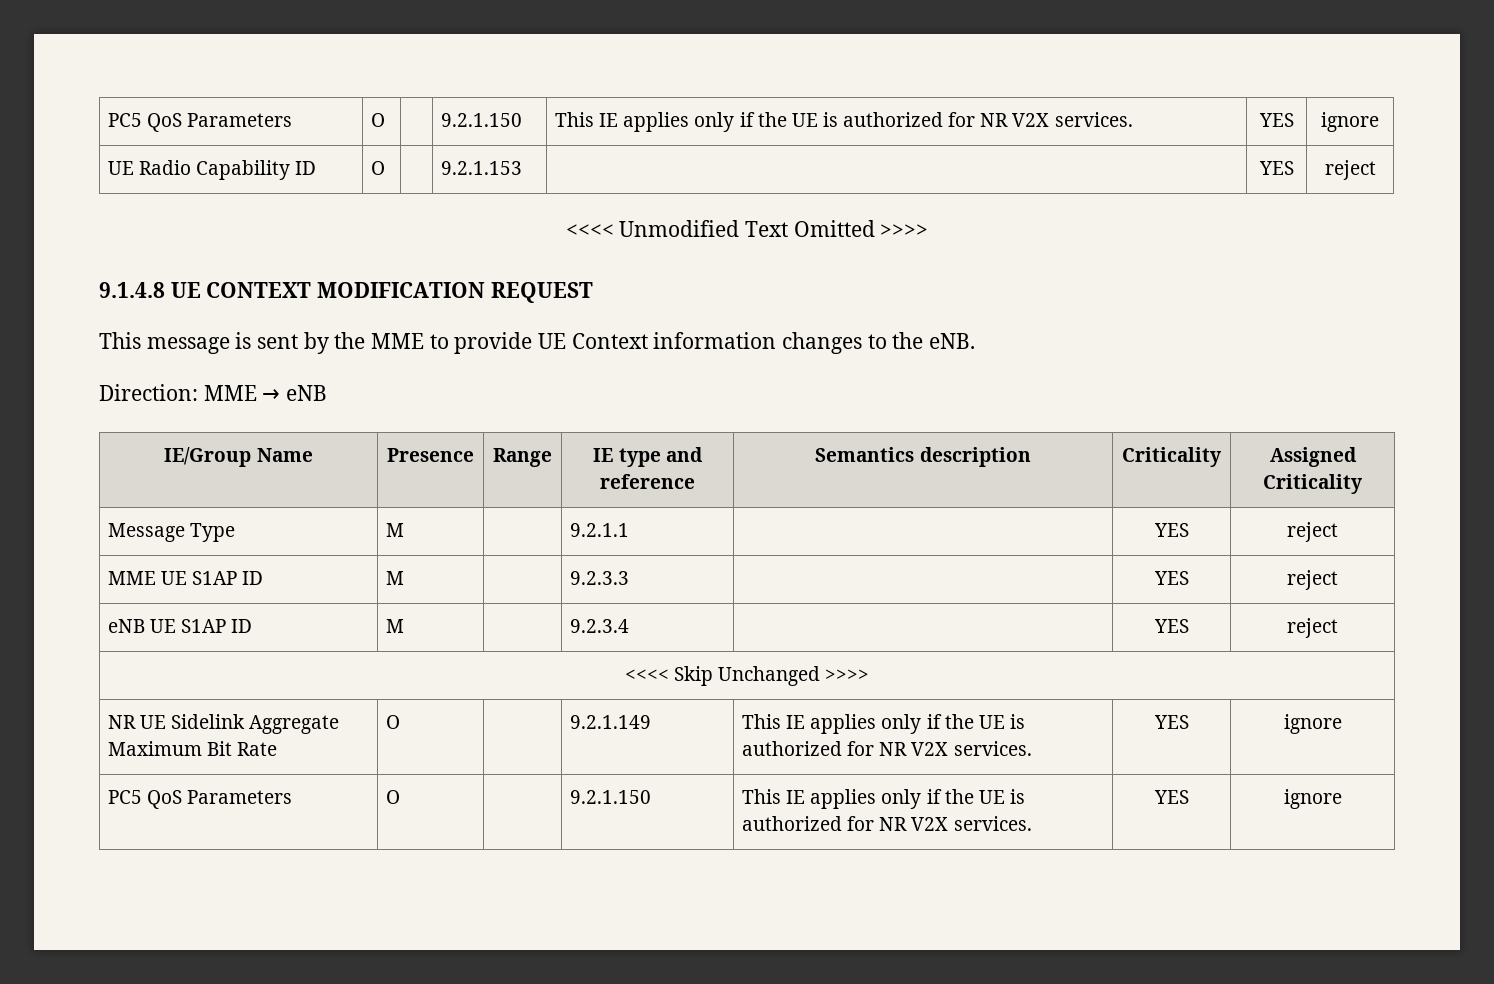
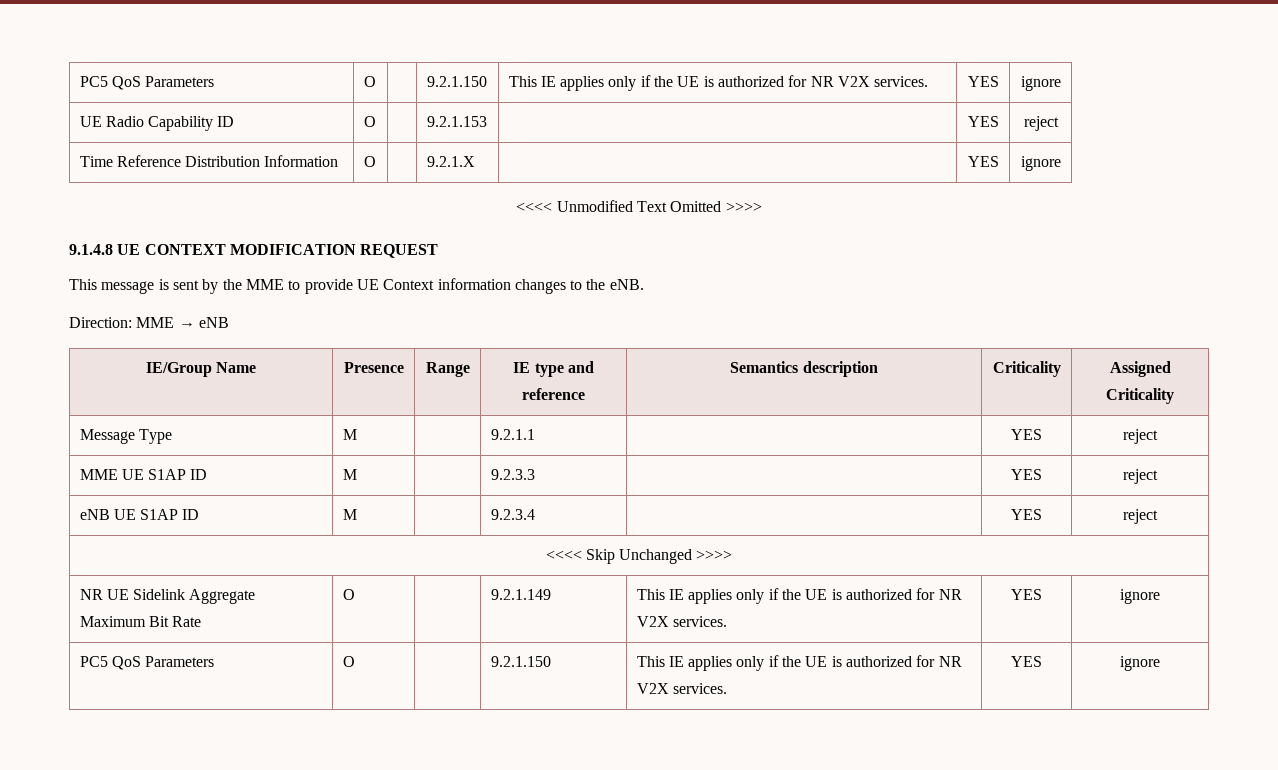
(1376, 170) none -> [79,155,339,167] [363,156,376,167] [426,156,475,167] [967,156,999,167] [1020,156,1061,171] // Time Reference Distribution Information | O | | 9.2.1.X | | YES | ignore

